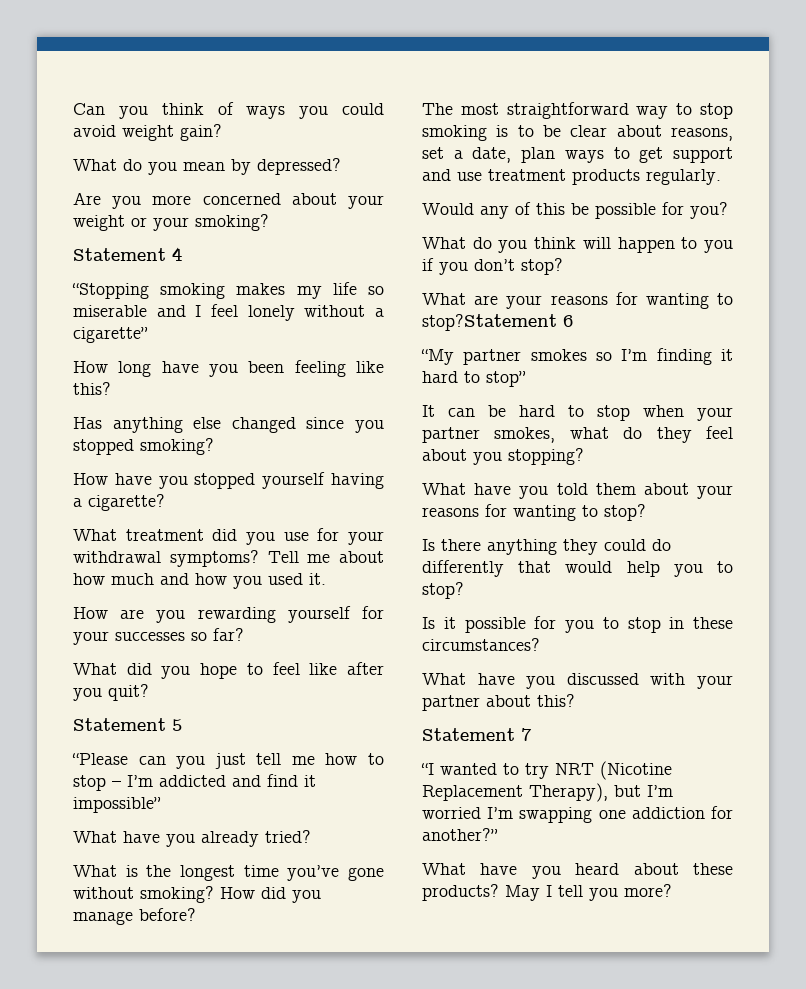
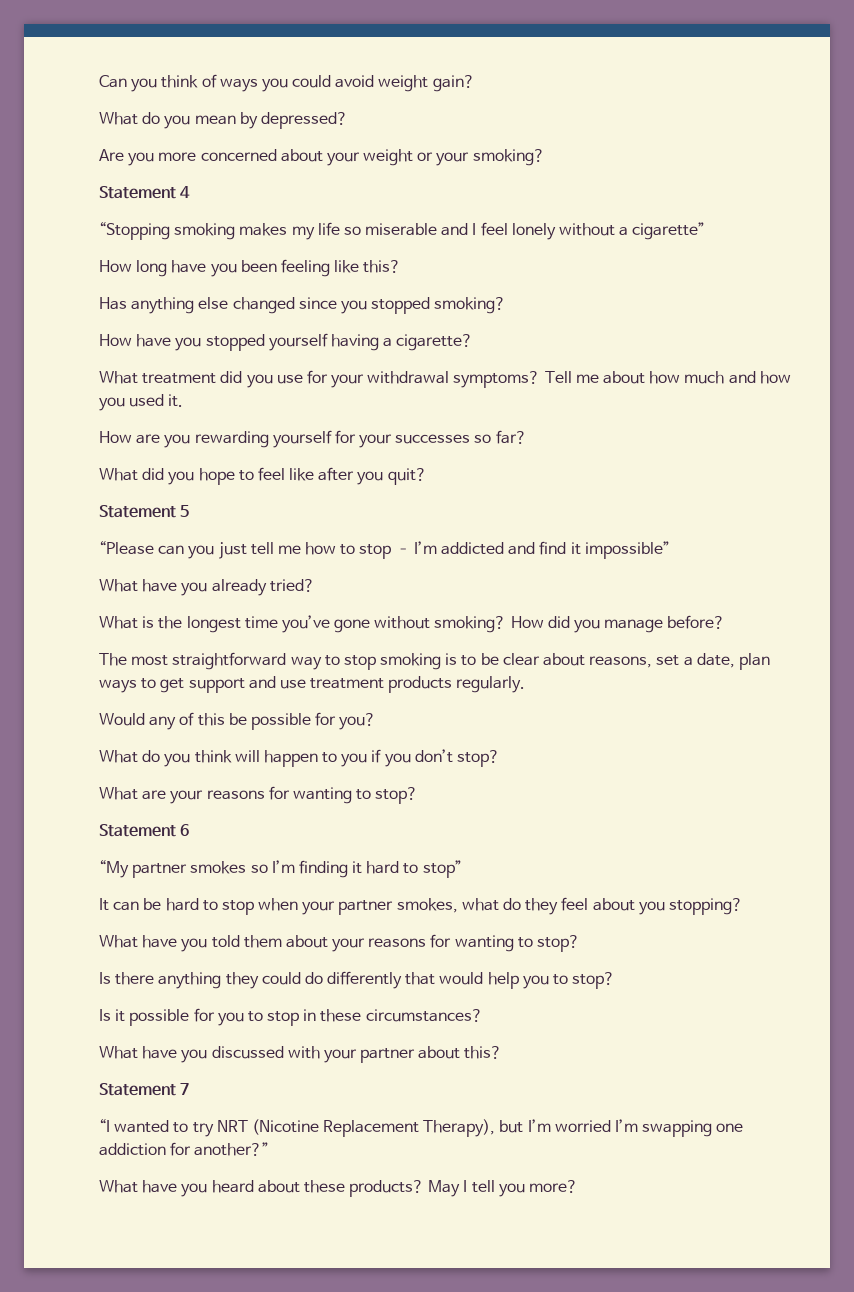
[422,314,557,331] stop?Statement -> [375,787,419,804] [99,824,176,837] stop? // Statement

